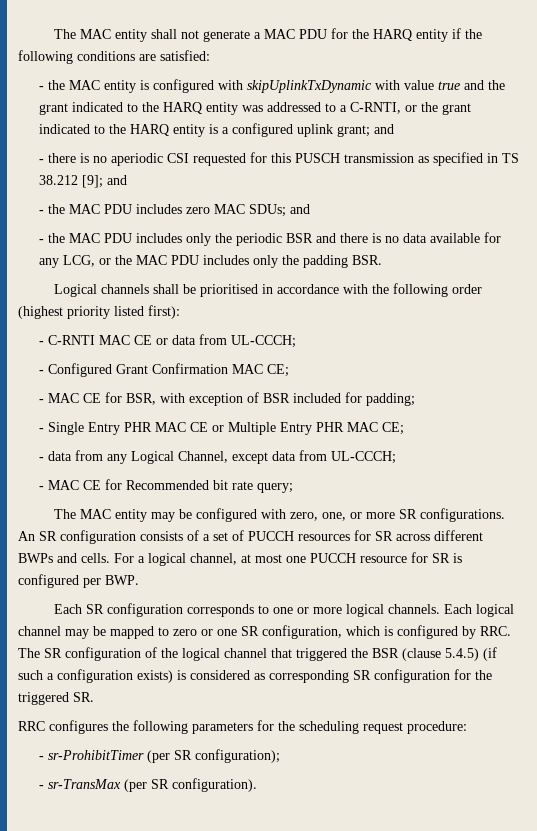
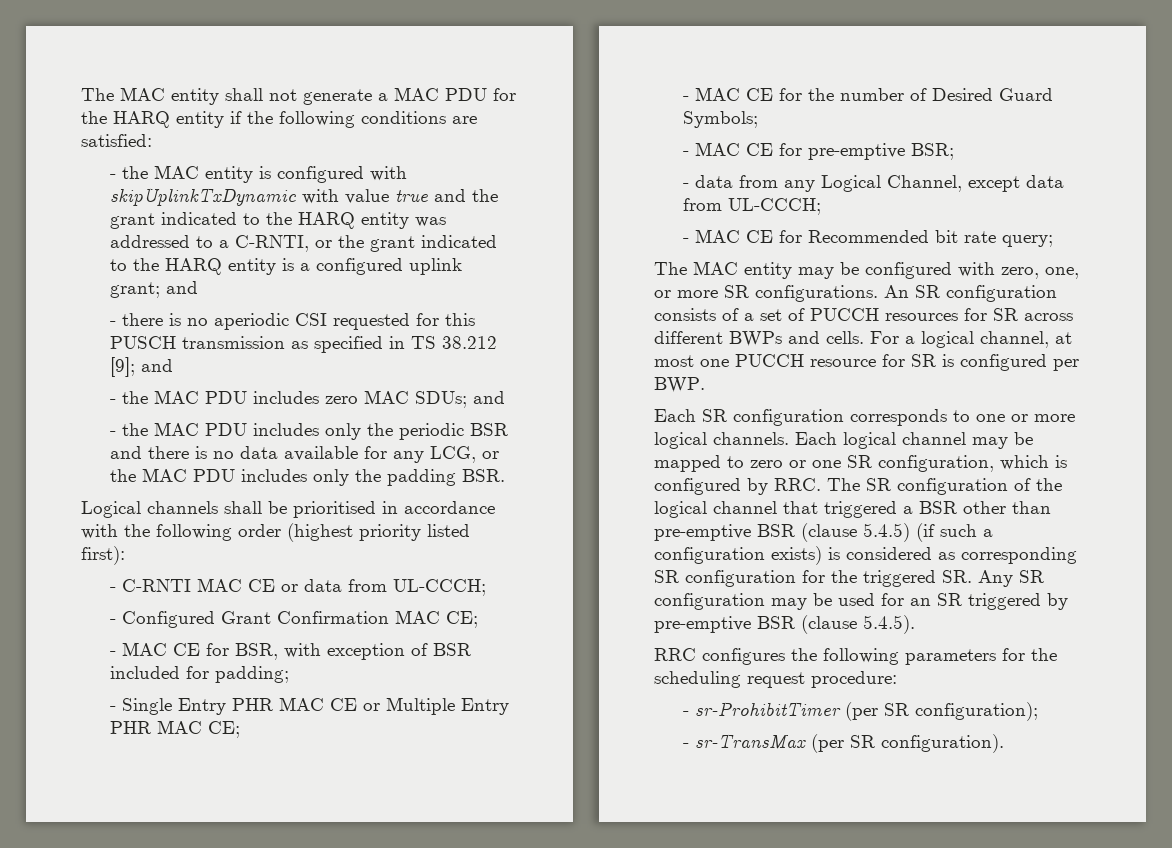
(404, 428) none -> [683,87,1054,101] [683,111,759,128] [683,142,955,160] // - MAC CE for the number of Desired Guard Symbols; // - MAC CE for pre-emptive BSR;
[351,648,368,658] the -> [903,501,1051,514] [654,524,751,541] a BSR other than pre-emptive
(94, 697) none -> [978,570,1044,587] [654,593,1068,610] [654,615,915,634] Any SR configuration may be used for an SR triggered by pre-emptive BSR (clause 5.4.5).

